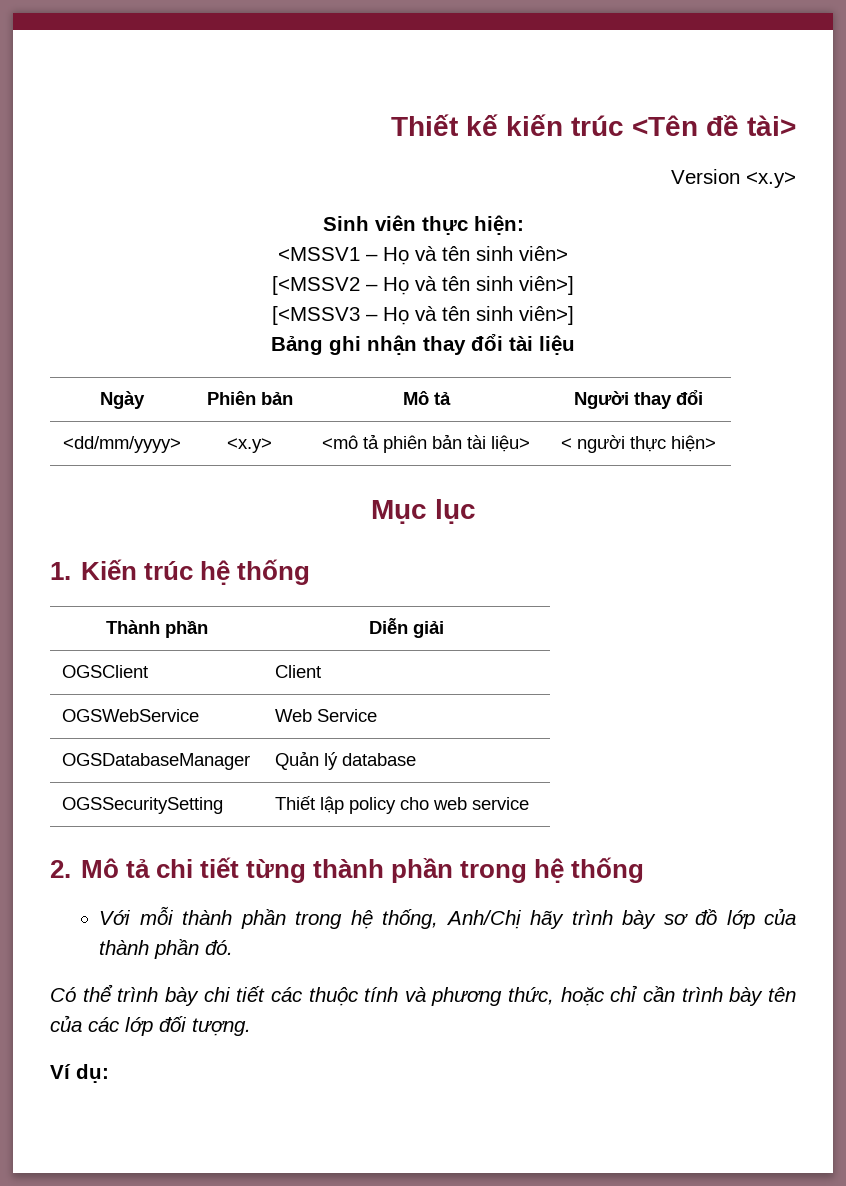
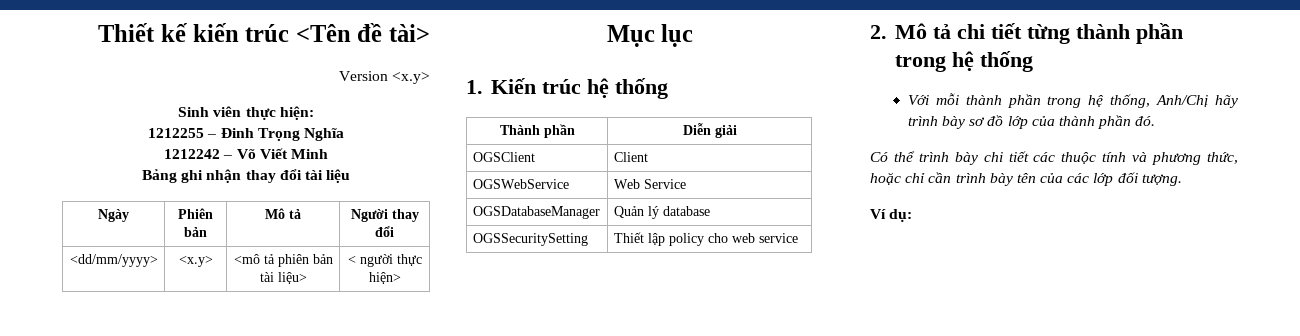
[278,246,568,265] [272,276,574,295] [272,306,574,325] <MSSV1 – Họ và tên sinh viên> // [<MSSV2 – Họ và tên sinh viên>] // [<MSSV3 – Họ và tên sinh viên>] -> [148,128,344,141] [164,148,328,159] 1212255 – Đinh Trọng Nghĩa // 1212242 – Võ Viết Minh

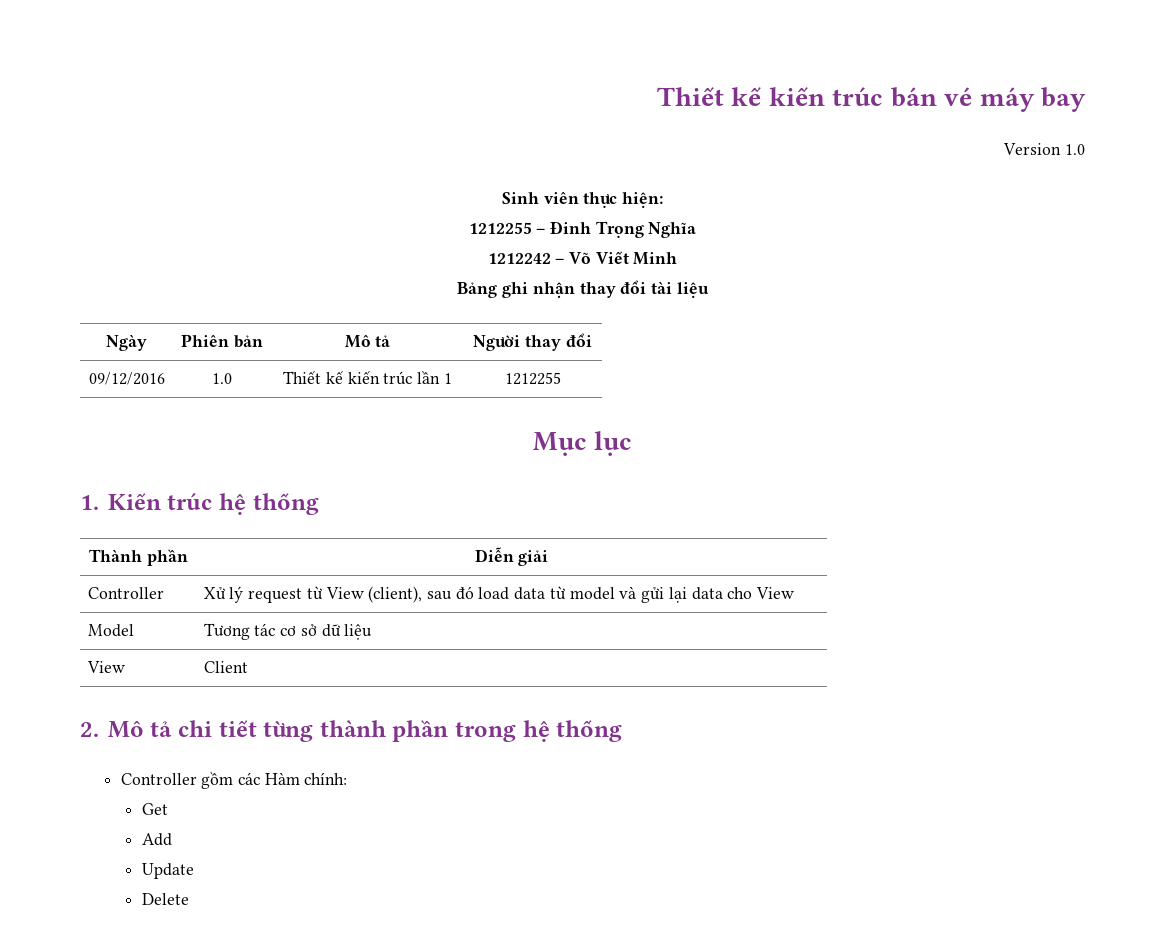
[98,23,430,42] Thiết kế kiến trúc <Tên đề tài> -> [657,87,1086,112] Thiết kế kiến trúc bán vé máy bay
[392,72,430,84] <x.y> -> [1065,144,1085,155] 1.0
[69,254,158,267] [178,255,213,267] [233,254,333,267] [259,272,307,284] [347,254,422,267] [368,272,401,284] <dd/mm/yyyy> | <x.y> | <mô tả phiên bản tài liệu> | < người thực hiện> -> [88,372,165,385] [212,373,232,384] [283,371,452,385] [504,372,561,385] 09/12/2016 | 1.0 | Thiết kế kiến trúc lần 1 | 1212255
[472,152,535,162] [613,152,648,162] [472,179,569,189] [613,179,686,189] [472,206,600,219] [613,206,710,219] [472,233,588,246] [613,232,798,246] OGSClient | Client // OGSWebService | Web Service // OGSDatabaseManager | Quản lý database // OGSSecuritySetting | Thiết lập policy cho web service -> [87,587,164,599] [203,586,794,603] [87,624,134,637] [203,623,373,640] [86,661,125,673] [203,661,248,673] Controller | Xử lý request từ View (client), sau đó load data từ model và gửi lại data cho View // Model | Tương tác cơ sở dữ liệu // View | Client
[907,93,1238,108] [907,115,1156,129] [870,151,1238,165] [870,172,1182,186] [870,209,913,222] Với mỗi thành phần trong hệ thống, Anh/Chị hãy trình bày sơ đồ lớp của thành phần đó. // Có thể trình bày chi tiết các thuộc tính và phương thức, hoặc chỉ cần trình bày tên của các lớp đối tượng. // Ví dụ: -> [120,772,348,789] [141,803,168,815] [141,833,172,846] [141,863,194,879] [141,893,189,905] Controller gồm các Hàm chính: // Get // Add // Update // Delete

